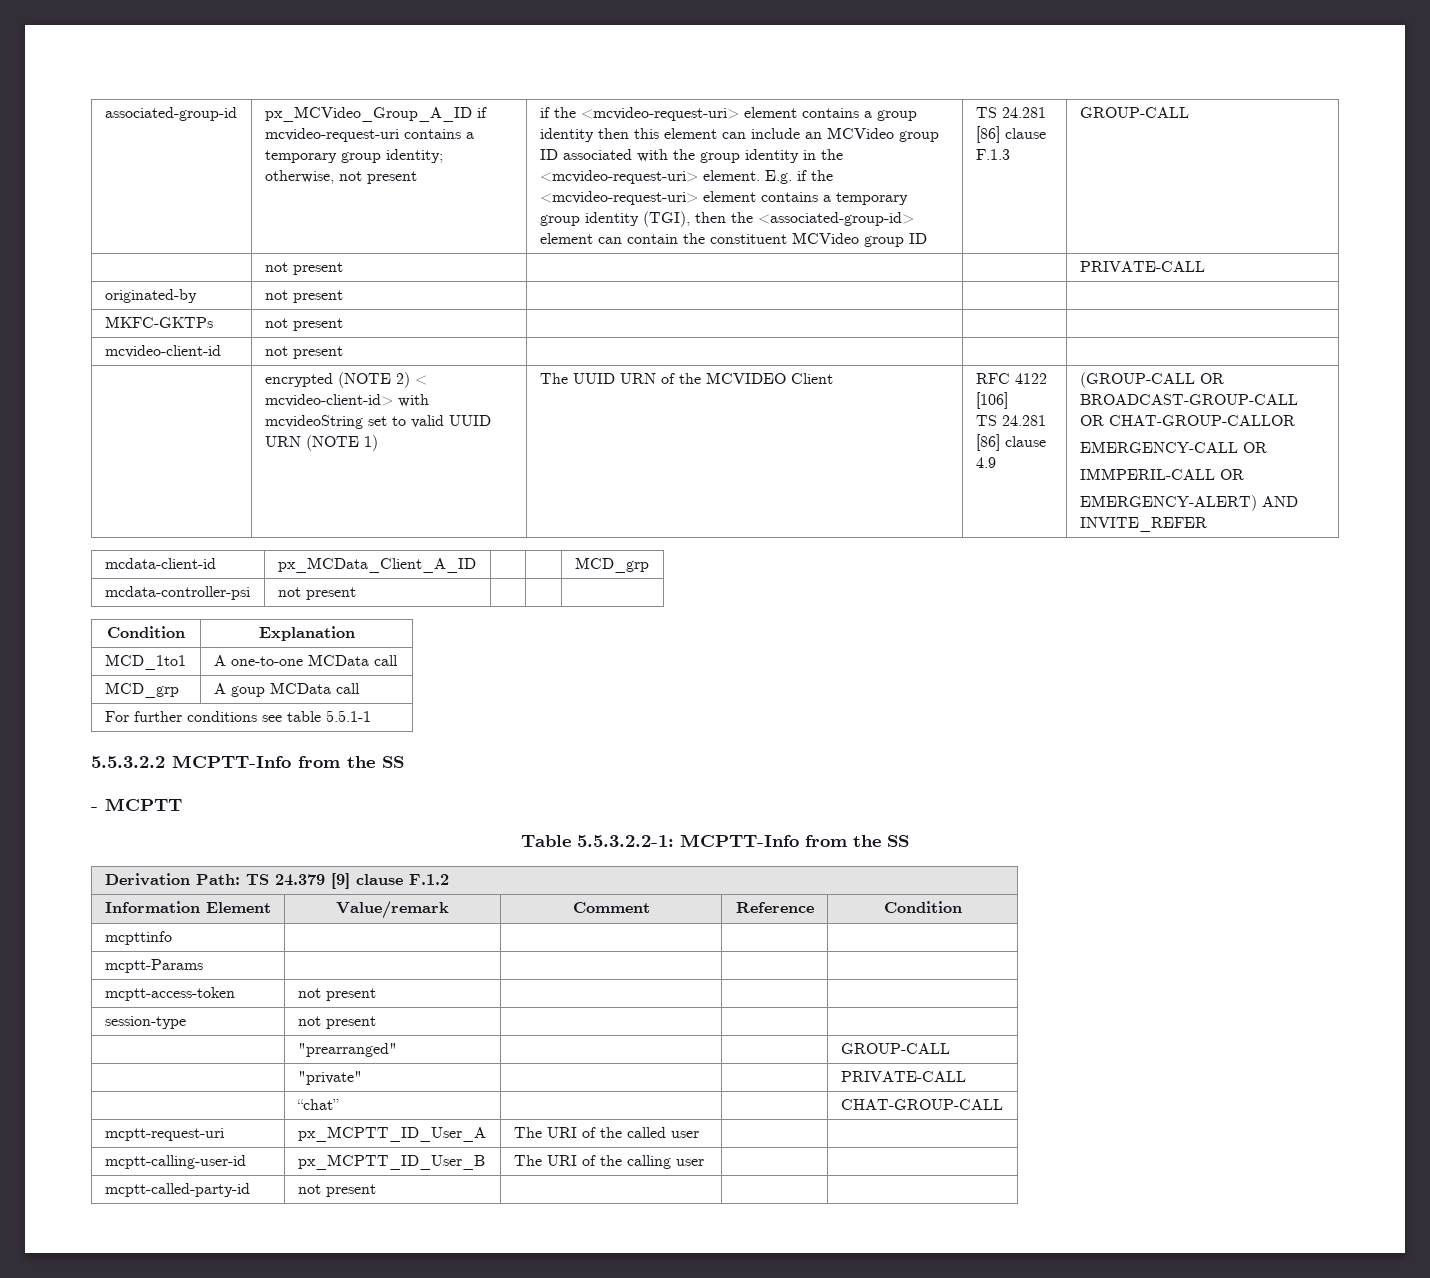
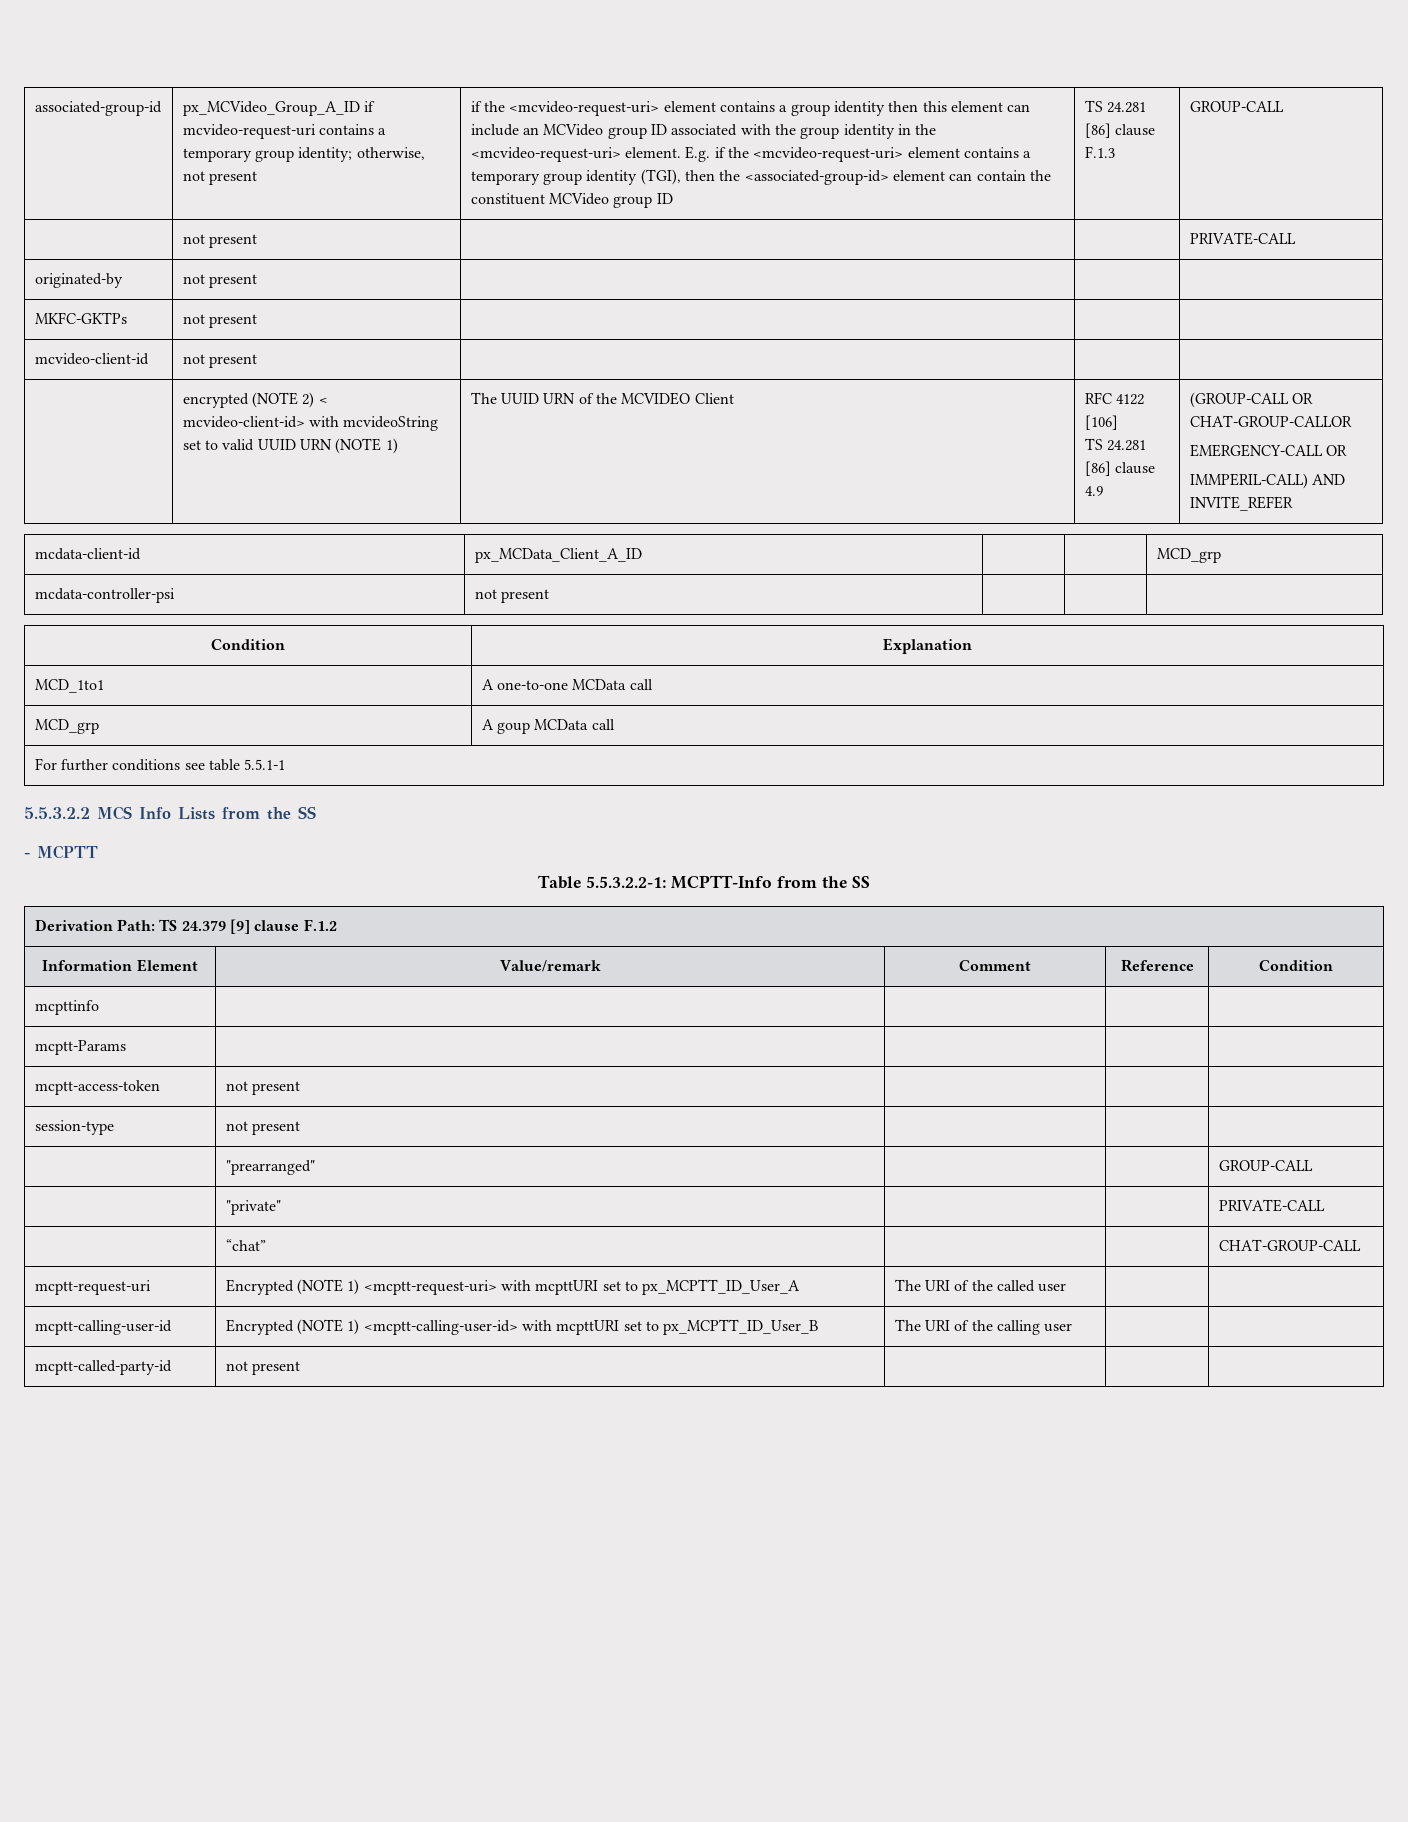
[1079,394,1298,405] [1079,415,1104,426] BROADCAST-GROUP-CALL OR -> (1314, 398) none
[1079,468,1244,480] [1079,495,1257,511] IMMPERIL-CALL OR // EMERGENCY-ALERT) -> [1189,473,1308,489] IMMPERIL-CALL)
[172,755,291,768] MCPTT-Info -> [97,806,215,820] MCS Info Lists
(224, 1134) none -> [225,1279,638,1295] Encrypted (NOTE 1) <mcptt-request-uri> with mcpttURI set to
(246, 1162) none -> [225,1319,659,1335] Encrypted (NOTE 1) <mcptt-calling-user-id> with mcpttURI set to

